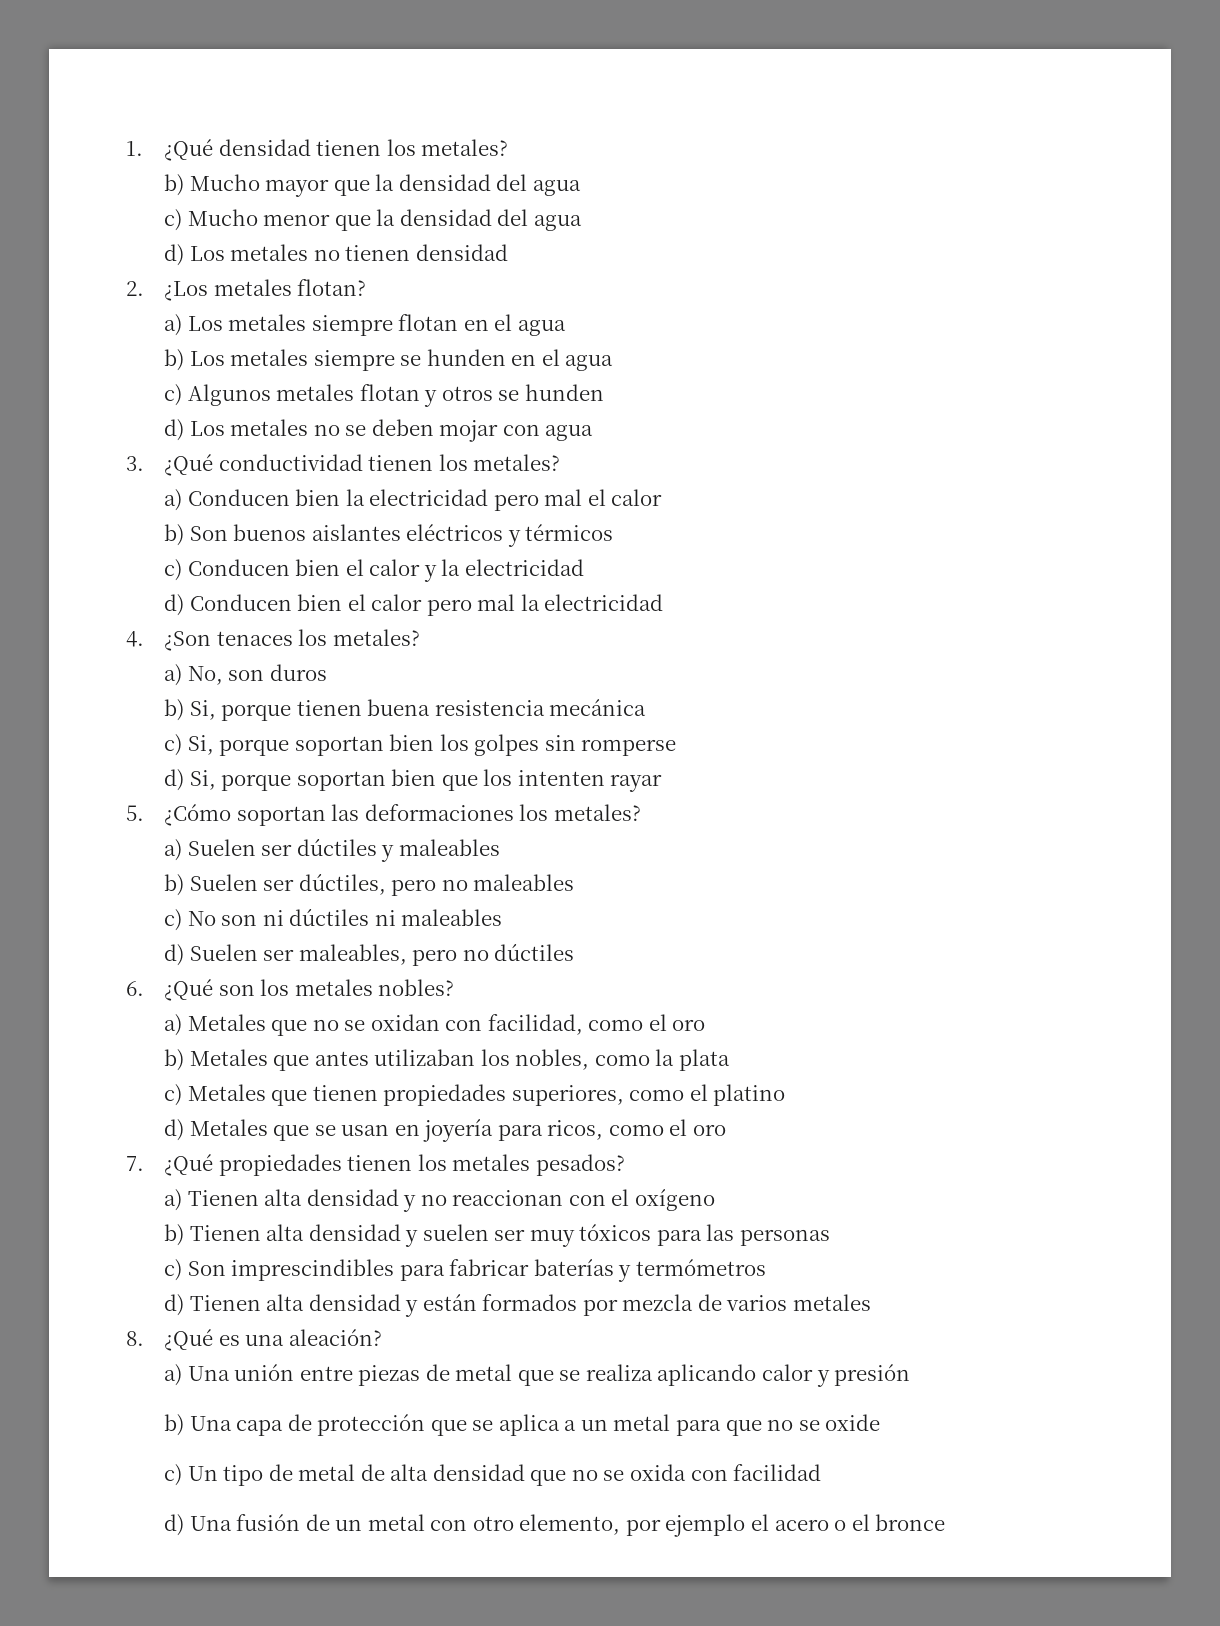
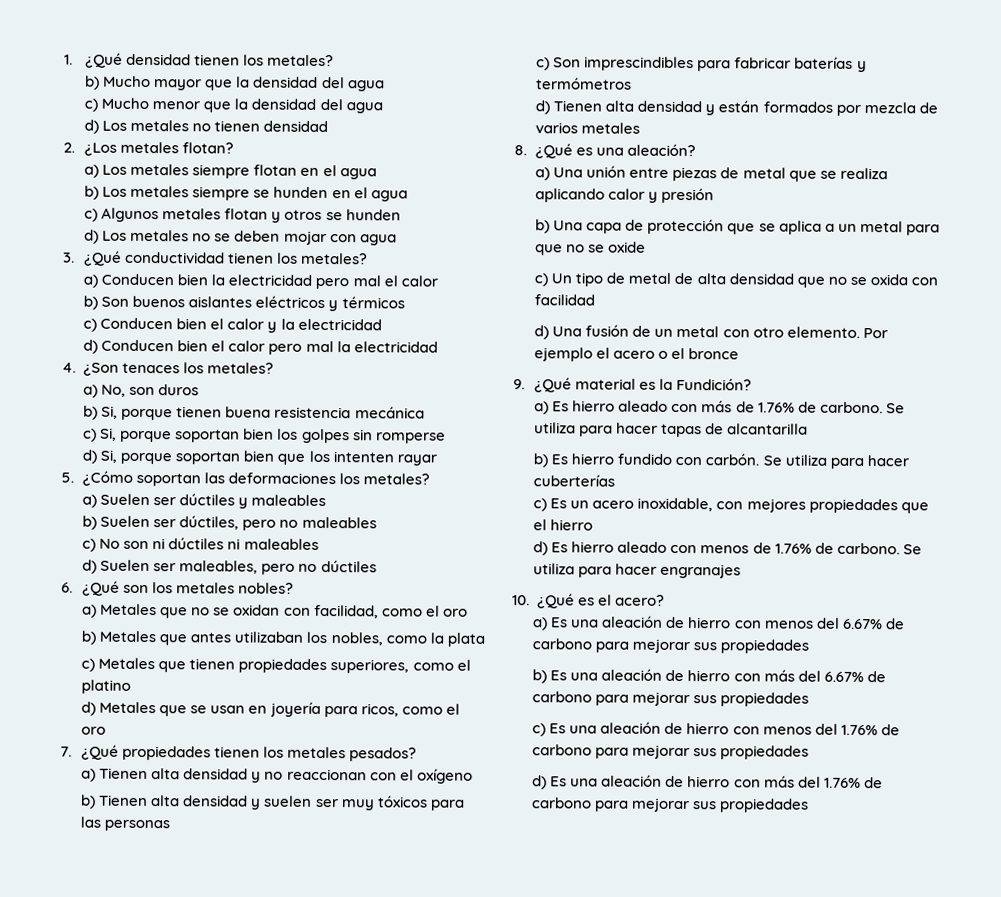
[519,1514,661,1536] elemento, por -> [786,326,888,339] elemento. Por
(946, 1522) none -> [513,377,753,393] [534,400,905,415] [534,422,809,438] [533,453,909,470] [533,474,616,487] [533,497,929,514] [533,519,594,531] [533,541,922,556] [533,563,742,579] [512,593,665,609] [532,615,905,631] [532,638,810,654] [532,668,886,684] [532,691,810,707] [532,721,900,737] [532,744,810,760] [532,774,883,790] [531,797,810,813] // 9. ¿Qué material es la Fundición? // a) Es hierro aleado con más de 1.76% de carbono. Se utiliza para hacer tapas de alcantarilla // b) Es hierro fundido con carbón. Se utiliza para hacer cuberterías // c) Es un acero inoxidable, con mejores propiedades que el hierro // d) Es hierro aleado con menos de 1.76% de carbono. Se utiliza para hacer engranajes // 10. ¿Qué es el acero? // a) Es una aleación de hierro con menos del 6.67% de carbono para mejorar sus propiedades // b) Es una aleación de hierro con más del 6.67% de carbono para mejorar sus propiedades // c) Es una aleación de hierro con menos del 1.76% de carbono para mejorar sus propiedades // d) Es una aleación de hierro con más del 1.76% de carbono para mejorar sus propiedades

